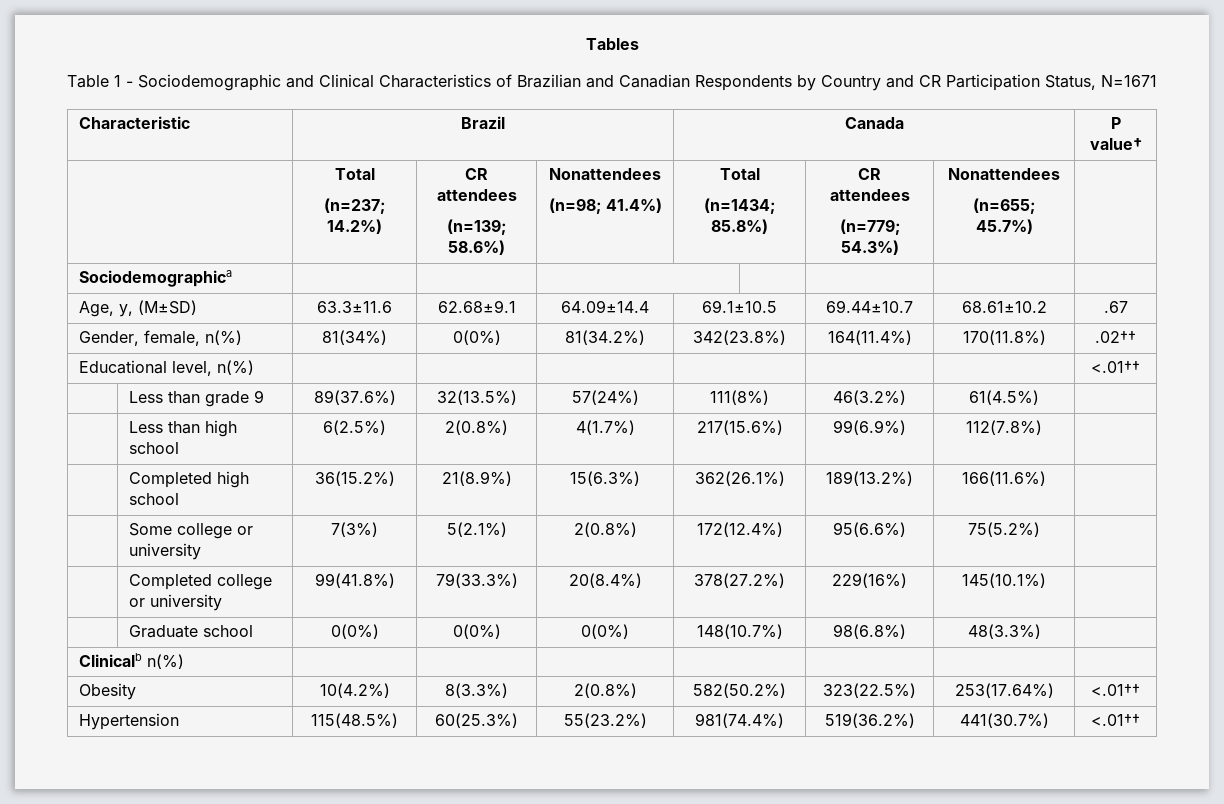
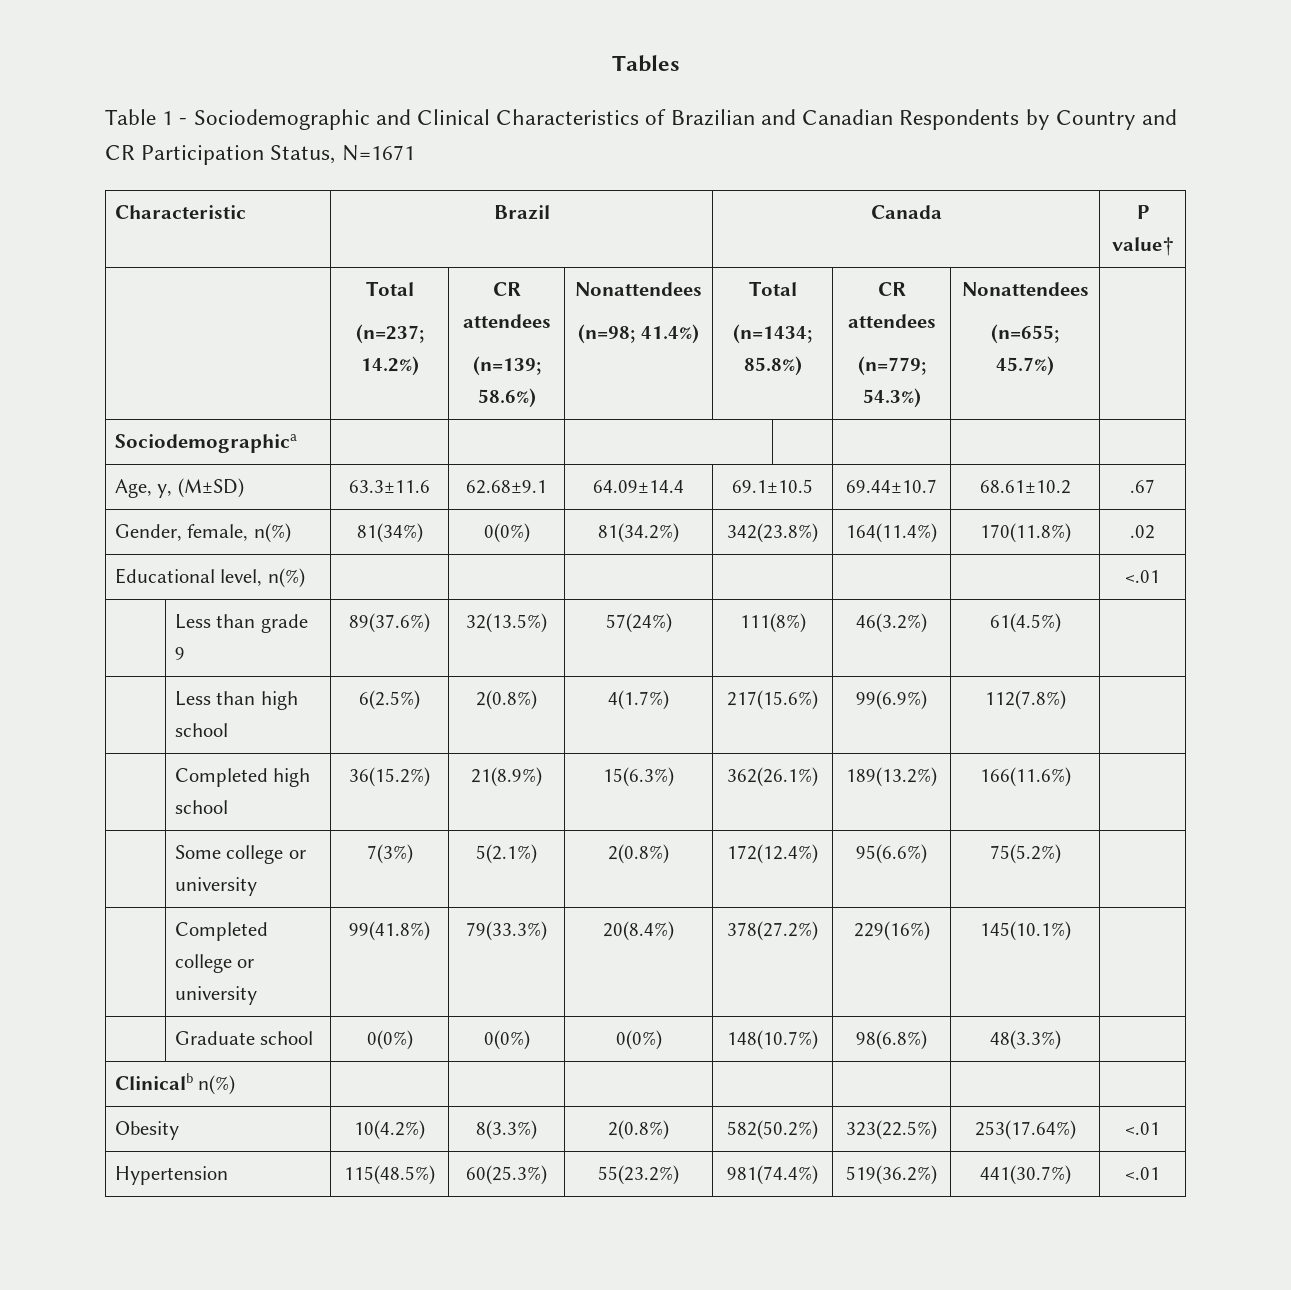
[1095,331,1136,343] .02†† -> [1130,525,1155,539] .02
[1091,361,1140,373] <.01†† -> [1125,570,1160,583] <.01
[1091,684,1140,696] <.01†† -> [1125,1122,1160,1135] <.01
[1091,714,1140,726] <.01†† -> [1125,1167,1160,1180] <.01

